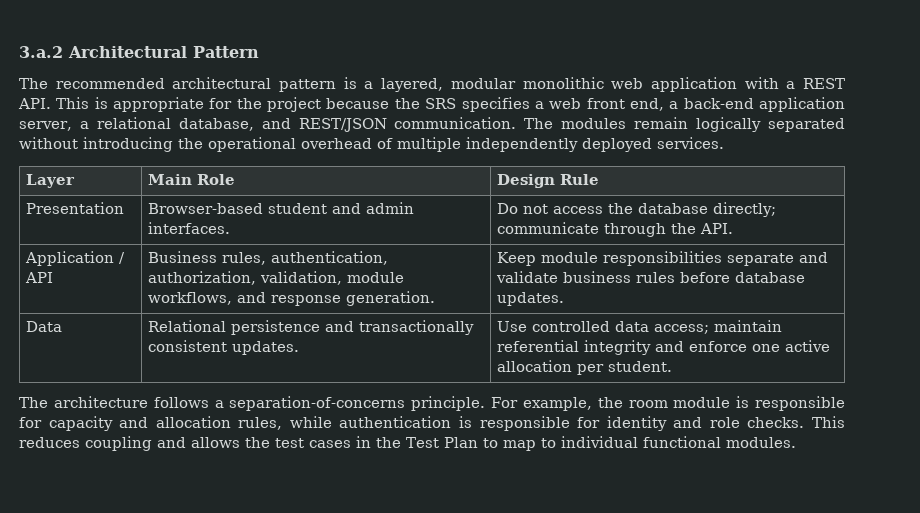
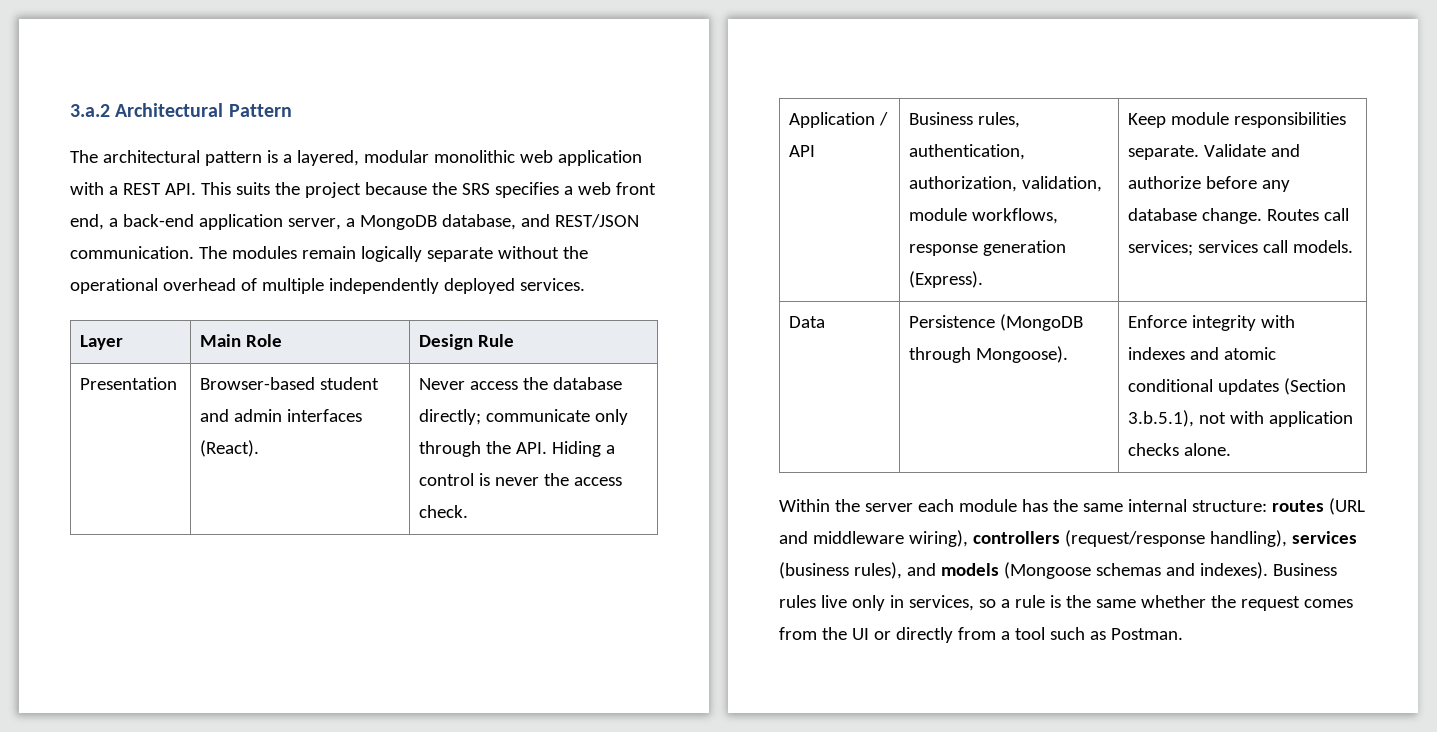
[55,78,165,89] recommended -> (98, 156) none
[94,97,233,112] is appropriate for -> [235,182,270,195] suits
[96,117,171,129] relational -> [359,215,437,230] MongoDB
[768,118,846,132] [19,137,173,152] separated without introducing -> [426,246,559,262] separate without
[147,222,230,234] [496,203,548,214] interfaces. | Do not -> [287,409,363,422] [200,440,260,457] [419,378,466,390] interfaces (React). | Never
(599, 228) none -> [595,409,629,425] only
(733, 228) none -> [552,441,616,457] [419,473,623,486] [419,505,469,518] Hiding a control is never the access check.
[236,291,435,306] and response generation. -> [909,240,1067,256] [909,271,984,288] response generation (Express).
[726,252,828,266] [495,271,805,283] [496,292,564,306] [25,321,62,332] [147,320,474,335] [147,340,299,355] [496,320,782,334] [496,340,830,355] [496,360,672,375] [19,396,846,411] [19,416,845,431] [19,436,796,451] separate and validate business rules before database updates. // Data | Relational persistence and transactionally consistent updates. | Use controlled data access; maintain referential integrity and enforce one active allocation per student. // The architecture follows a separation-of-concerns principle. For example, the room module is responsible for capacity and allocation rules, while authentication is responsible for identity and role checks. This reduces coupling and allows the test cases in the Test Plan to map to individual functional modules. -> [1128,144,1301,160] [1128,176,1291,192] [1128,208,1350,224] [1128,240,1354,256] [789,316,826,328] [909,314,1084,331] [909,346,1069,363] [1128,315,1296,331] [1128,347,1277,360] [1128,378,1347,395] [1128,410,1354,427] [1128,443,1232,456] [779,498,1365,515] [779,530,1357,547] [779,562,1337,579] [779,595,1353,611] [779,627,1183,643] separate. Validate and authorize before any database change. Routes call services; services call models. // Data | Persistence (MongoDB through Mongoose). | Enforce integrity with indexes and atomic conditional updates (Section 3.b.5.1), not with application checks alone. // Within the server each module has the same internal structure: routes (URL and middleware wiring), controllers (request/response handling), services (business rules), and models (Mongoose schemas and indexes). Business rules live only in services, so a rule is the same whether the request comes from the UI or directly from a tool such as Postman.

